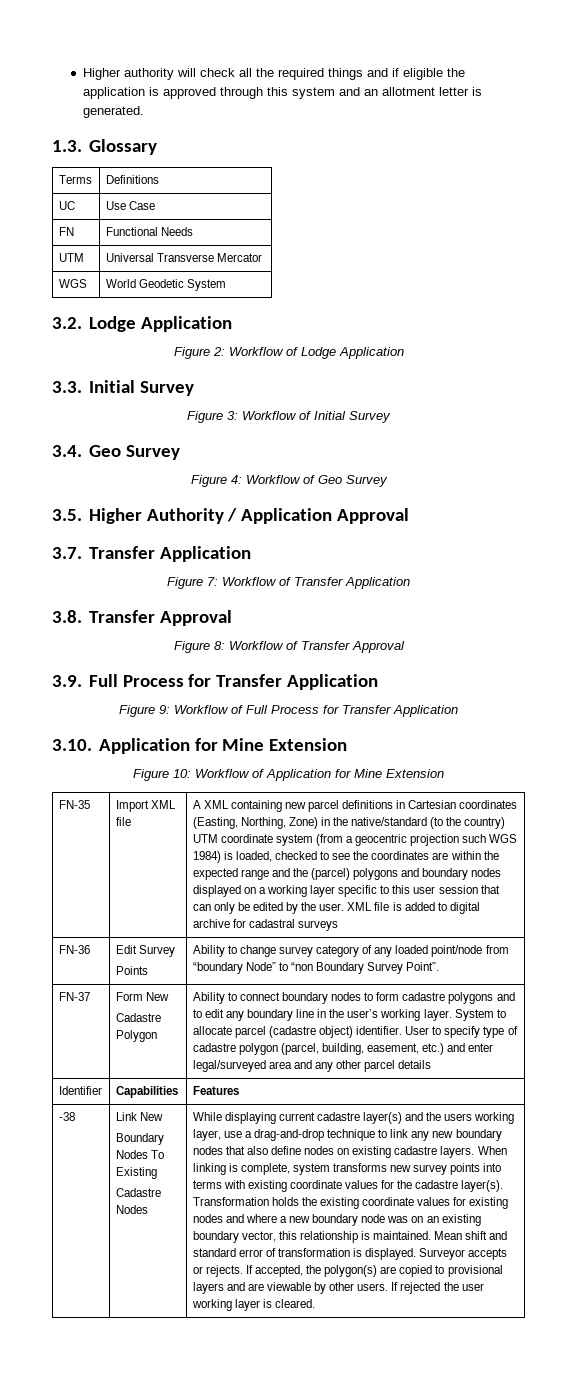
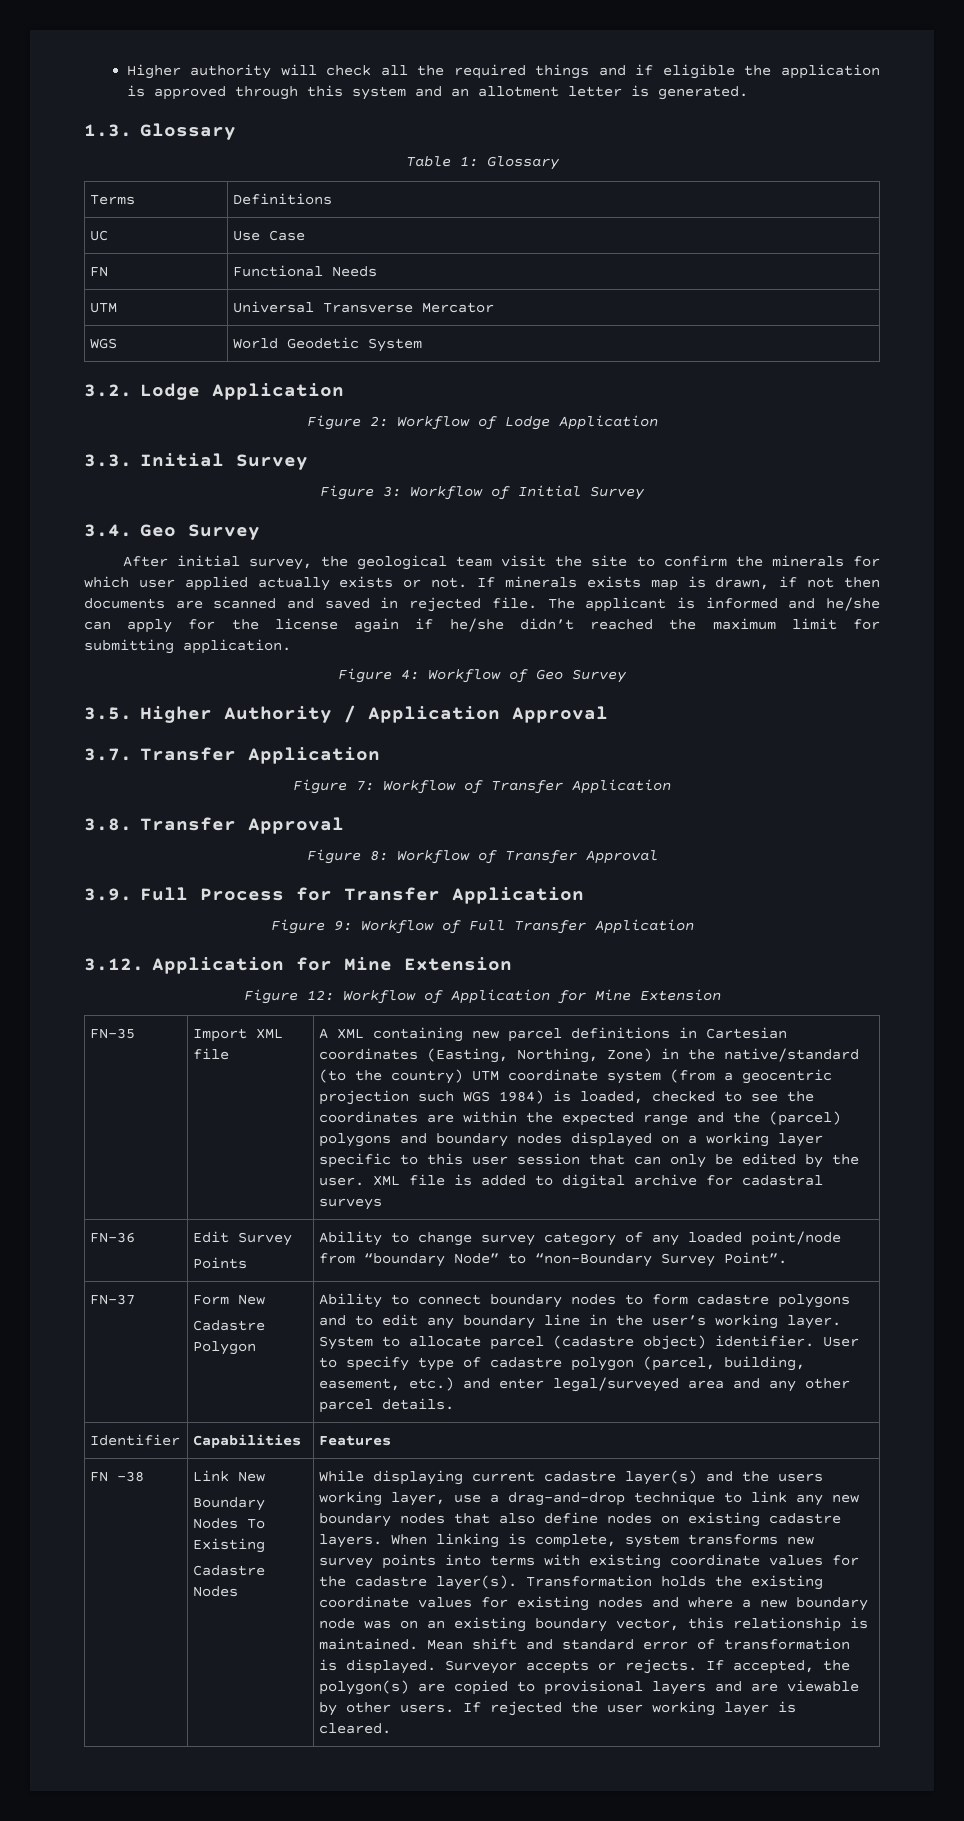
(157, 147) none -> [405,156,560,170] // Table 1: Glossary
(180, 452) none -> [122,555,880,570] [84,576,881,591] [84,597,880,612] [84,618,881,633] [84,639,291,654] // After initial survey, the geological team visit the site to confirm the minerals for which user applied actually exists or not. If minerals exists map is drawn, if not then documents are scanned and saved in rejected file. The applicant is informed and he/she can apply for the license again if he/she didn’t reached the maximum limit for submitting application.
[271,705,458,717] [52,739,92,751] Process for Transfer Application // 3.10. -> [513,919,694,934] [84,958,144,971] Transfer Application // 3.12.
[173,769,191,778] 10: -> [306,990,334,1001] 12:
[290,962,364,974] “non Boundary -> [535,1253,653,1267] “non-Boundary
[398,1060,432,1069] details -> [382,1398,455,1410] details.
(239, 1090) none -> [90,1471,109,1482] FN

